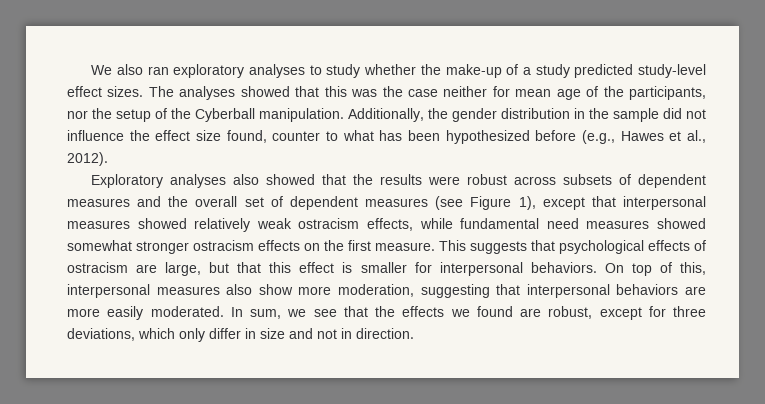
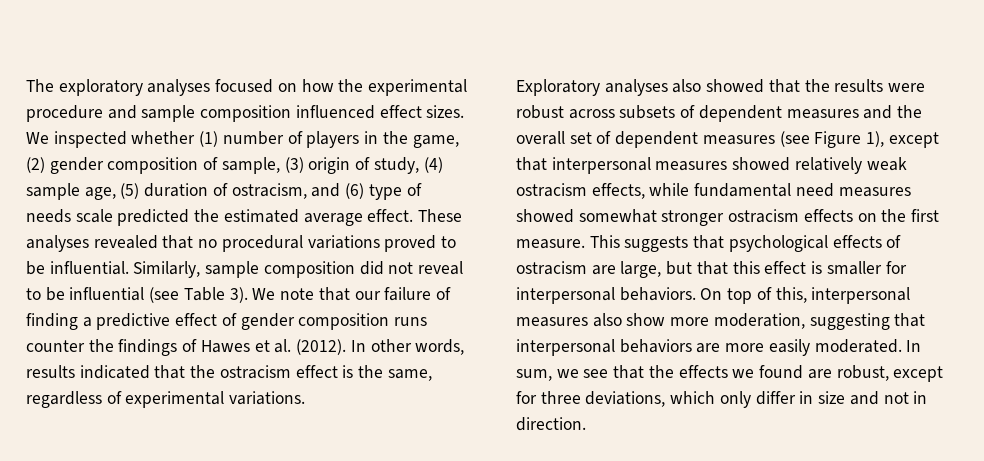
[91,64,706,78] [67,86,706,100] [67,108,706,122] [67,130,706,144] [67,152,108,166] We also ran exploratory analyses to study whether the make-up of a study predicted study-level effect sizes. The analyses showed that this was the case neither for mean age of the participants, nor the setup of the Cyberball manipulation. Additionally, the gender distribution in the sample did not influence the effect size found, counter to what has been hypothesized before (e.g., Hawes et al., 2012). -> [26,79,468,96] [26,105,465,122] [26,131,459,148] [26,157,443,174] [26,183,422,200] [26,209,463,226] [26,235,457,252] [26,261,464,278] [26,287,451,303] [26,313,428,330] [26,339,465,356] [26,365,432,381] [26,391,306,408] The exploratory analyses focused on how the experimental procedure and sample composition influenced effect sizes. We inspected whether (1) number of players in the game, (2) gender composition of sample, (3) origin of study, (4) sample age, (5) duration of ostracism, and (6) type of needs scale predicted the estimated average effect. These analyses revealed that no procedural variations proved to be influential. Similarly, sample composition did not reveal to be influential (see Table 3). We note that our failure of finding a predictive effect of gender composition runs counter the findings of Hawes et al. (2012). In other words, results indicated that the ostracism effect is the same, regardless of experimental variations.

